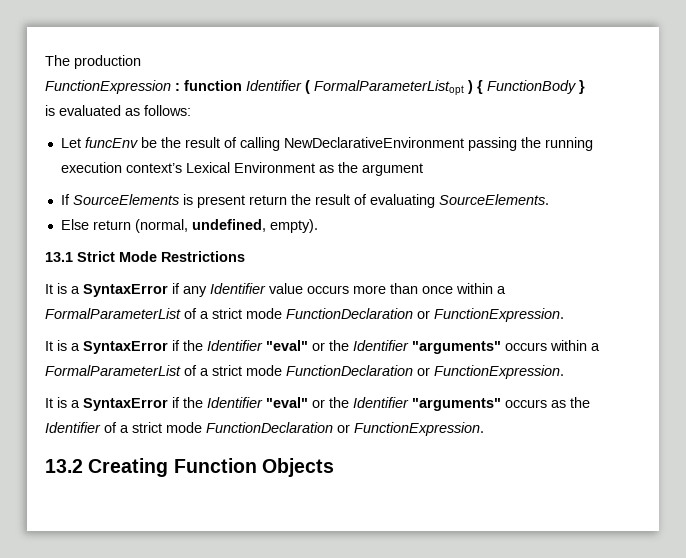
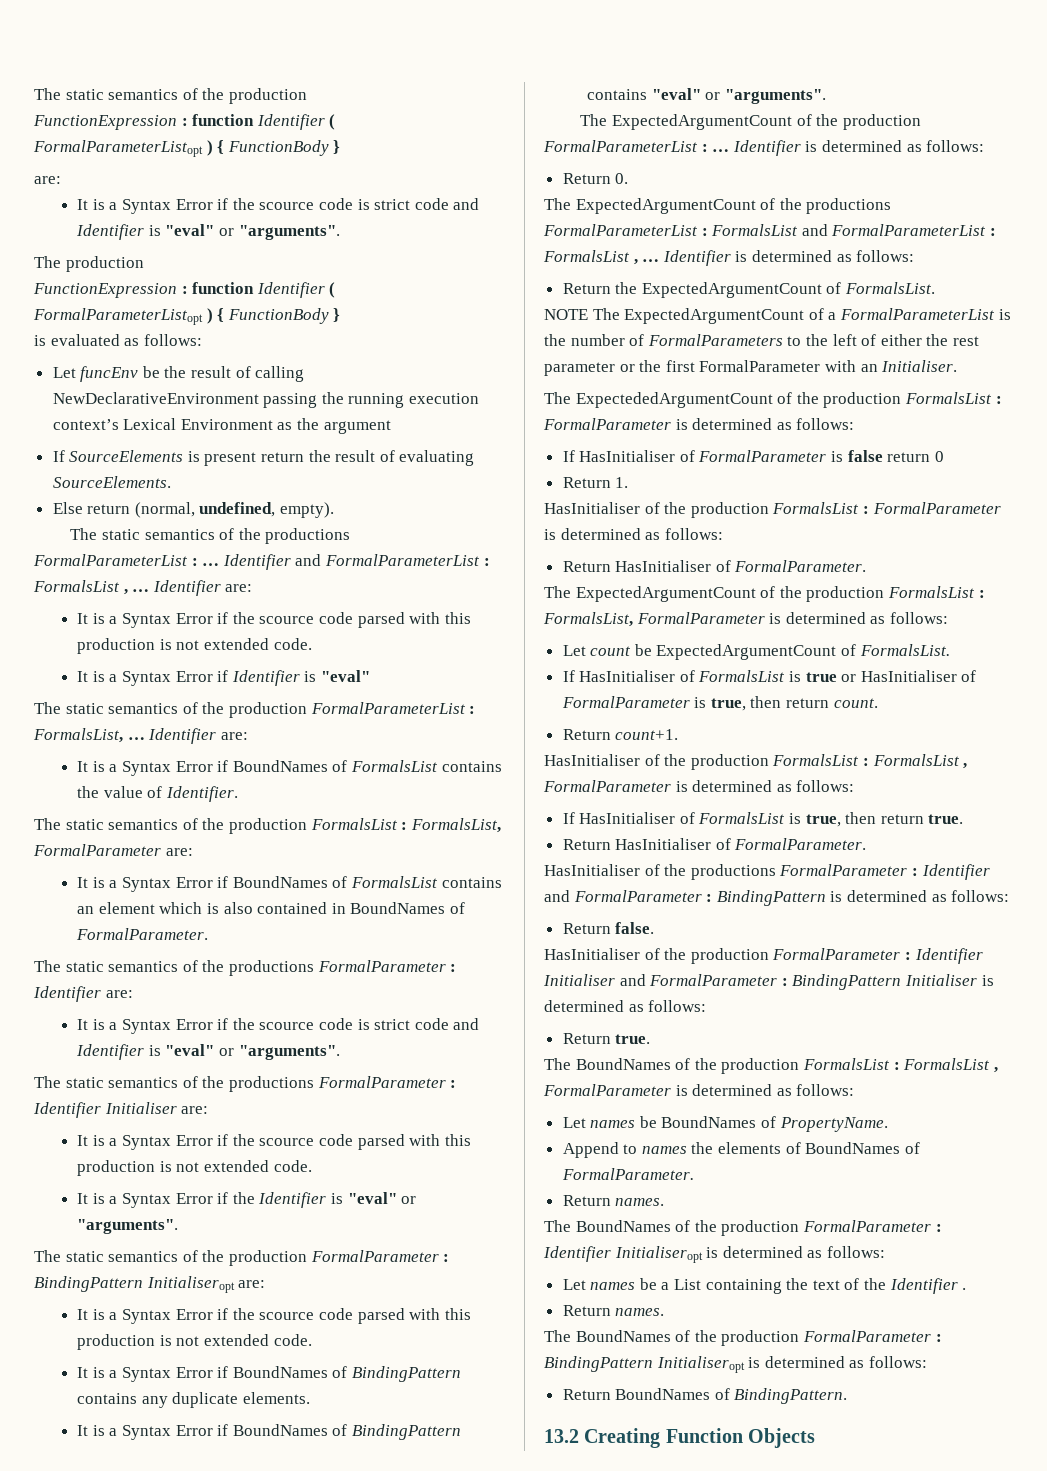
[45,55,70,66] The -> [34,88,307,104] [33,114,336,130] [33,140,341,157] [34,176,61,184] [77,198,480,214] [76,224,340,240] [34,256,61,268] The static semantics of the production // FunctionExpression : function Identifier ( FormalParameterListopt ) { FunctionBody } // are: // It is a Syntax Error if the scource code is strict code and Identifier is "eval" or "arguments". // The
[45,251,245,262] [45,283,506,297] [45,308,564,322] [45,340,600,354] [45,365,564,379] [45,397,590,411] [45,422,484,436] 13.1 Strict Mode Restrictions // It is a SyntaxError if any Identifier value occurs more than once within a FormalParameterList of a strict mode FunctionDeclaration or FunctionExpression. // It is a SyntaxError if the Identifier "eval" or the Identifier "arguments" occurs within a FormalParameterList of a strict mode FunctionDeclaration or FunctionExpression. // It is a SyntaxError if the Identifier "eval" or the Identifier "arguments" occurs as the Identifier of a strict mode FunctionDeclaration or FunctionExpression. -> [70,528,351,544] [33,554,490,570] [33,580,253,596] [77,612,471,628] [77,638,312,654] [77,670,370,686] [34,702,476,718] [33,728,248,744] [77,760,502,776] [77,786,239,802] [34,818,501,834] [33,844,193,856] [77,876,502,892] [77,902,465,914] [76,928,209,940] [34,960,457,976] [33,986,133,1002] [77,1018,480,1034] [76,1044,340,1060] [34,1076,457,1092] [33,1102,209,1118] [77,1134,471,1150] [77,1160,312,1176] [77,1192,417,1208] [77,1219,179,1234] [34,1250,450,1266] [34,1276,266,1293] [77,1308,471,1324] [77,1334,312,1350] [77,1366,461,1382] [77,1392,311,1408] [77,1424,461,1440] [587,88,827,104] [580,114,921,130] [543,140,985,156] [562,173,629,184] [544,198,892,214] [543,224,996,236] [543,250,915,266] [562,282,936,298] [544,308,1011,324] [544,334,979,346] [544,360,958,376] [544,392,1002,408] [543,418,855,430] [562,450,944,462] [562,477,629,488] [544,502,1001,518] [544,528,723,540] [562,560,867,572] [544,586,985,602] [543,612,948,627] [562,644,950,660] [562,670,977,682] [561,696,878,711] [562,729,679,740] [544,754,968,770] [543,780,855,792] [562,812,964,827] [562,838,867,850] [544,864,990,880] [544,890,1010,906] [562,922,655,934] [544,948,983,964] [543,974,994,990] [544,1000,707,1012] [562,1033,651,1044] [544,1058,998,1074] [543,1084,855,1096] [562,1116,888,1132] [562,1142,920,1158] [561,1168,694,1180] [562,1195,665,1206] [544,1220,942,1236] [543,1246,885,1263] [562,1278,967,1294] [562,1305,665,1316] [544,1330,942,1346] [544,1356,927,1373] [562,1388,848,1404] The static semantics of the productions FormalParameterList : … Identifier and FormalParameterList : FormalsList , … Identifier are: // It is a Syntax Error if the scource code parsed with this production is not extended code. // It is a Syntax Error if Identifier is "eval" // The static semantics of the production FormalParameterList : FormalsList, … Identifier are: // It is a Syntax Error if BoundNames of FormalsList contains the value of Identifier. // The static semantics of the production FormalsList : FormalsList, FormalParameter are: // It is a Syntax Error if BoundNames of FormalsList contains an element which is also contained in BoundNames of FormalParameter. // The static semantics of the productions FormalParameter : Identifier are: // It is a Syntax Error if the scource code is strict code and Identifier is "eval" or "arguments". // The static semantics of the productions FormalParameter : Identifier Initialiser are: // It is a Syntax Error if the scource code parsed with this production is not extended code. // It is a Syntax Error if the Identifier is "eval" or "arguments". // The static semantics of the production FormalParameter : BindingPattern Initialiseropt are: // It is a Syntax Error if the scource code parsed with this production is not extended code. // It is a Syntax Error if BoundNames of BindingPattern contains any duplicate elements. // It is a Syntax Error if BoundNames of BindingPattern contains "eval" or "arguments". // The ExpectedArgumentCount of the production FormalParameterList : … Identifier is determined as follows: // Return 0. // The ExpectedArgumentCount of the productions FormalParameterList : FormalsList and FormalParameterList : FormalsList , … Identifier is determined as follows: // Return the ExpectedArgumentCount of FormalsList. // NOTE The ExpectedArgumentCount of a FormalParameterList is the number of FormalParameters to the left of either the rest parameter or the first FormalParameter with an Initialiser. // The ExpectededArgumentCount of the production FormalsList : FormalParameter is determined as follows: // If HasInitialiser of FormalParameter is false return 0 // Return 1. // HasInitialiser of the production FormalsList : FormalParameter is determined as follows: // Return HasInitialiser of FormalParameter. // The ExpectedArgumentCount of the production FormalsList : FormalsList, FormalParameter is determined as follows: // Let count be ExpectedArgumentCount of FormalsList. // If HasInitialiser of FormalsList is true or HasInitialiser of FormalParameter is true, then return count. // Return count+1. // HasInitialiser of the production FormalsList : FormalsList , FormalParameter is determined as follows: // If HasInitialiser of FormalsList is true, then return true. // Return HasInitialiser of FormalParameter. // HasInitialiser of the productions FormalParameter : Identifier and FormalParameter : BindingPattern is determined as follows: // Return false. // HasInitialiser of the production FormalParameter : Identifier Initialiser and FormalParameter : BindingPattern Initialiser is determined as follows: // Return true. // The BoundNames of the production FormalsList : FormalsList , FormalParameter is determined as follows: // Let names be BoundNames of PropertyName. // Append to names the elements of BoundNames of FormalParameter. // Return names. // The BoundNames of the production FormalParameter : Identifier Initialiseropt is determined as follows: // Let names be a List containing the text of the Identifier . // Return names. // The BoundNames of the production FormalParameter : BindingPattern Initialiseropt is determined as follows: // Return BoundNames of BindingPattern.

